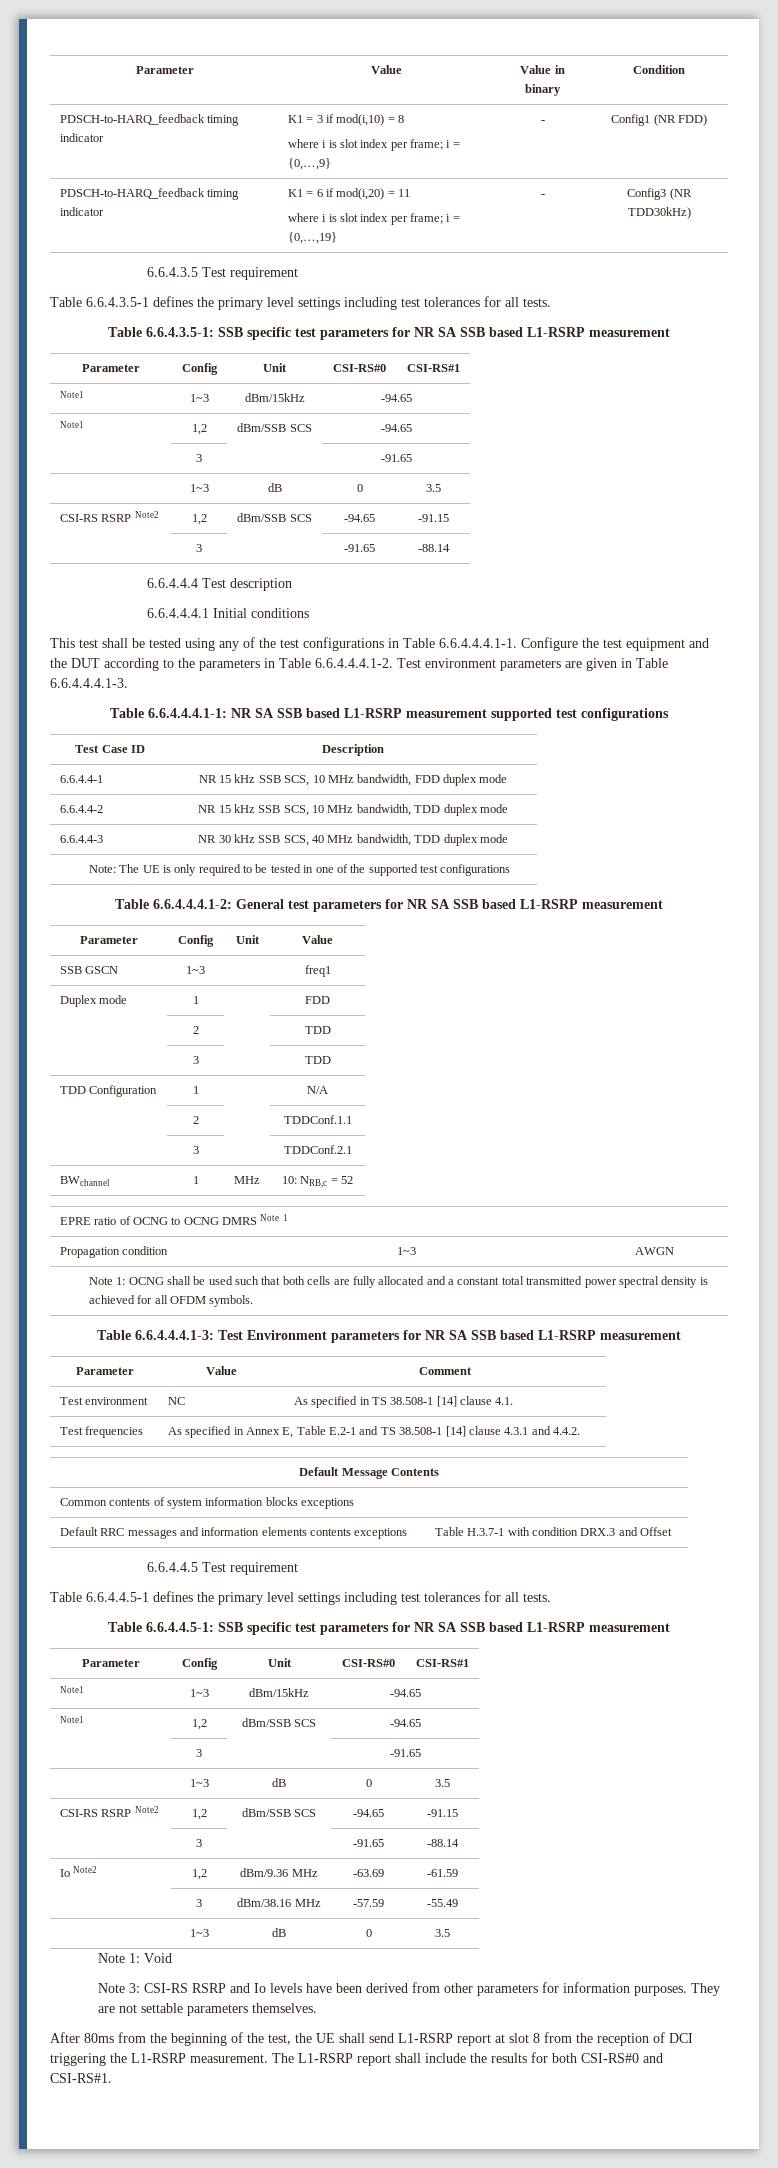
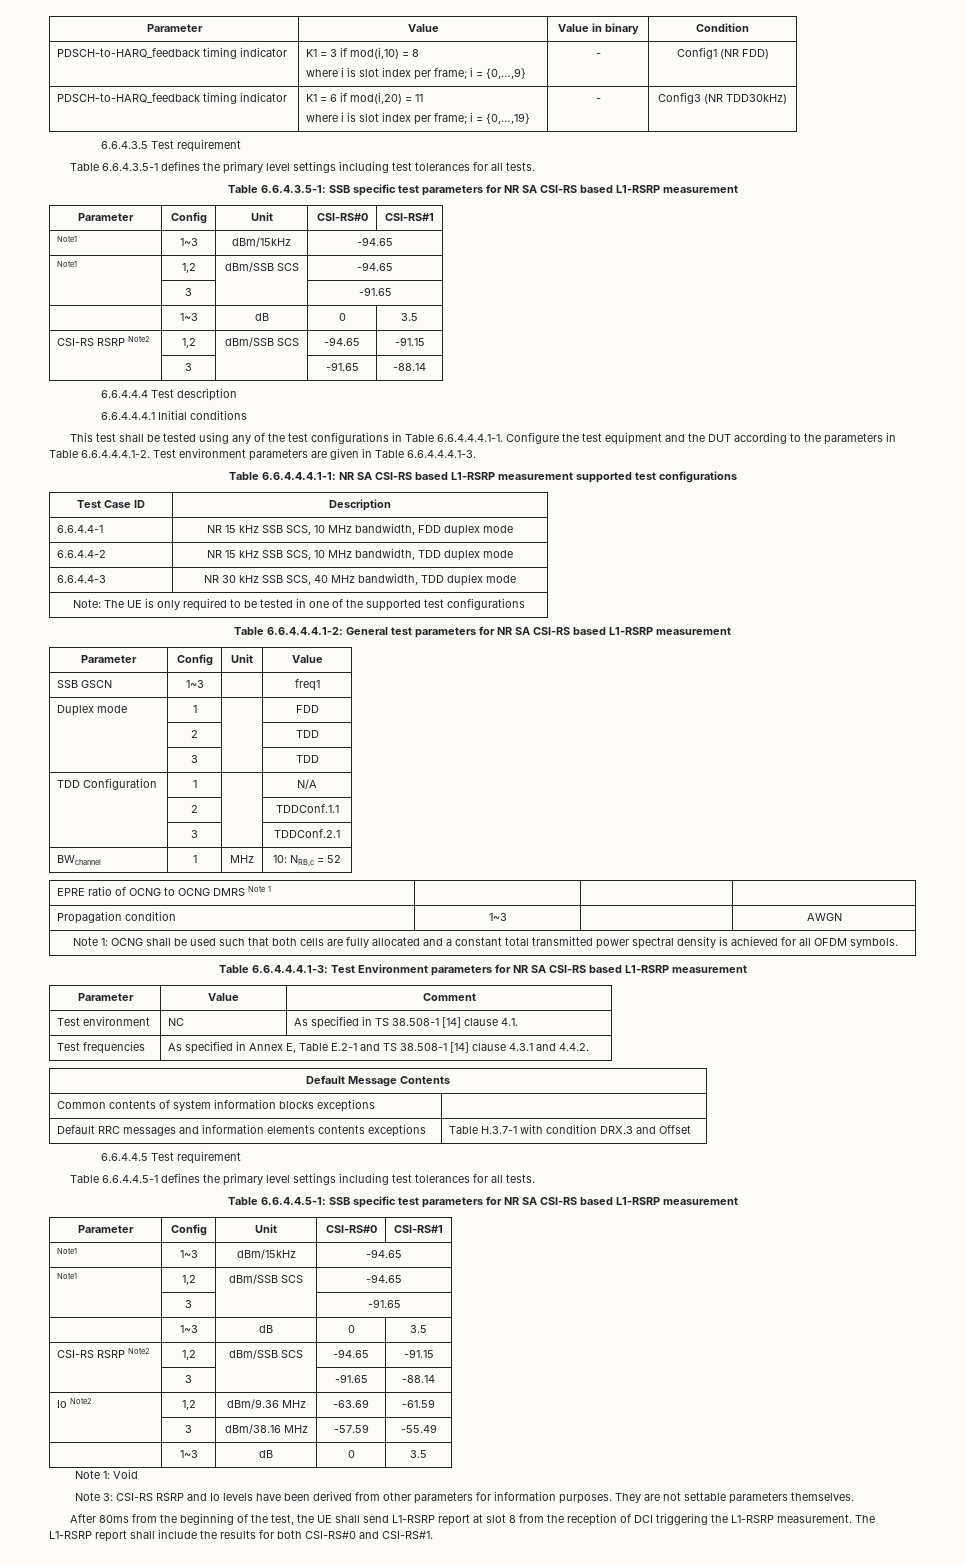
[460,327,485,337] SSB -> [539,185,577,193] CSI-RS
[277,708,302,718] SSB -> [374,472,412,480] CSI-RS
[453,899,478,909] SSB -> [533,627,570,635] CSI-RS
[471,1330,496,1340] SSB -> [548,965,586,973] CSI-RS
[460,1622,485,1632] SSB -> [539,1197,577,1205] CSI-RS

